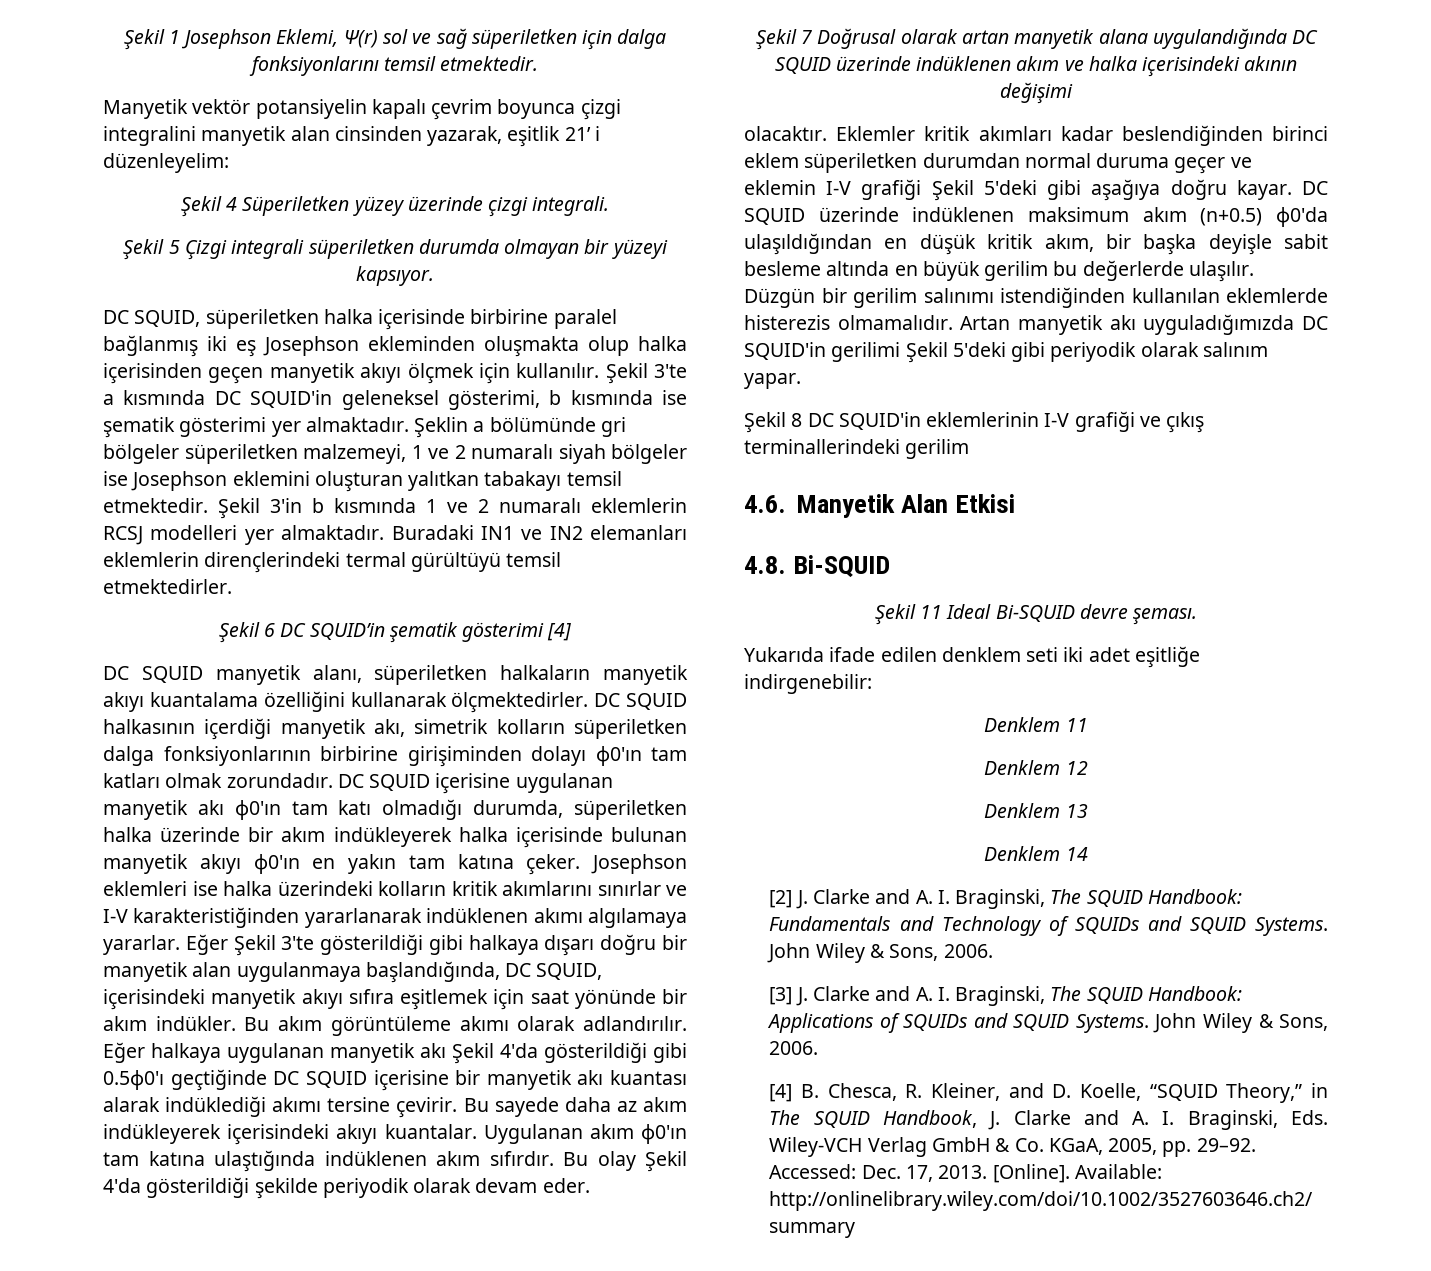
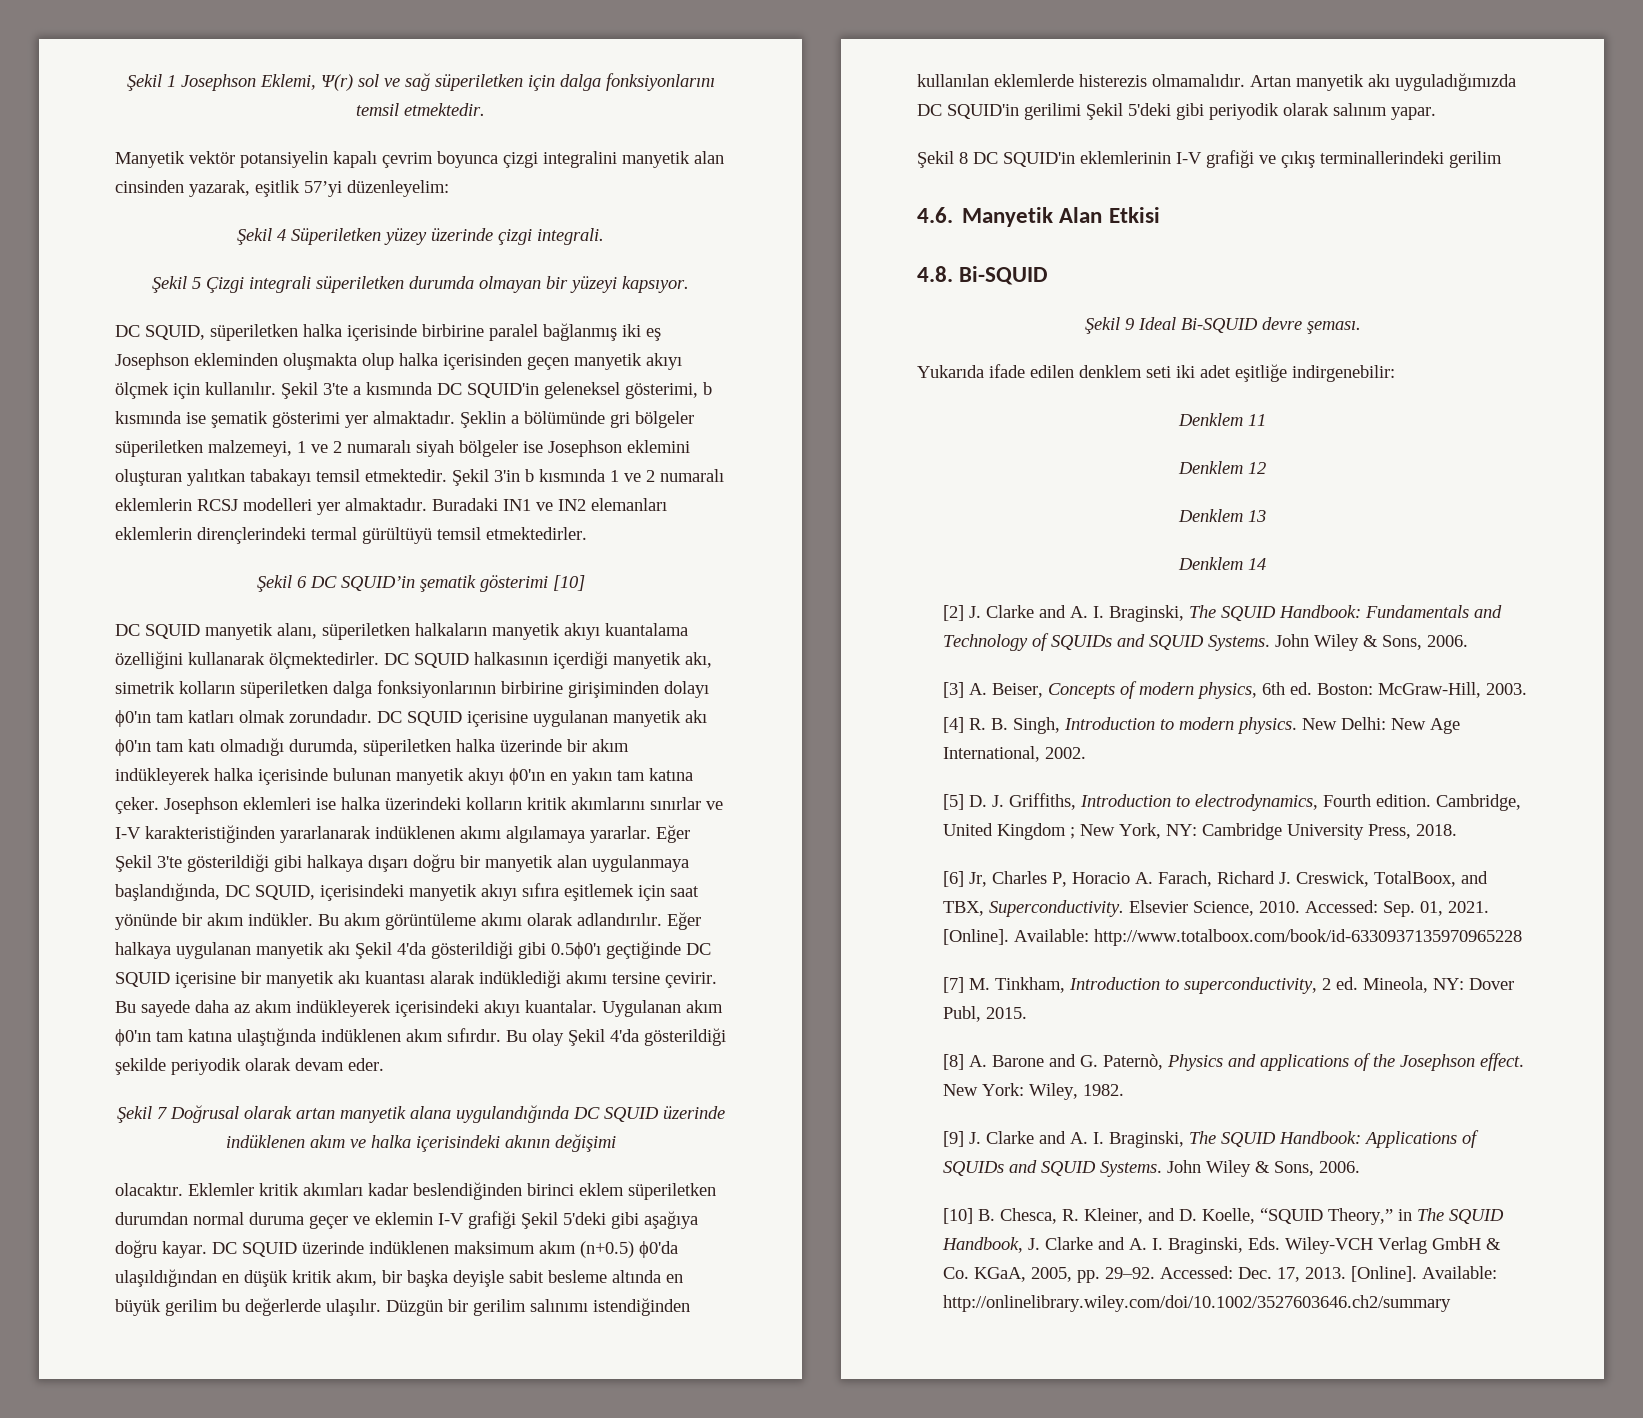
[564,126,600,141] 21’ i -> [304,181,342,197] 57’yi
[547,623,572,641] [4] -> [552,575,585,591] [10]
[920,605,943,619] 11 -> [1124,318,1134,330] 9
(793, 996) none -> [969,681,1528,699] [943,717,1461,734] [943,746,1087,762] [943,793,1522,811] [943,823,1458,840] [943,871,1489,887] [943,900,1490,917] [943,929,1523,946] [943,977,1515,994] [943,1006,1028,1022] [943,1053,1525,1071] [943,1083,1125,1100] [943,1131,965,1147] A. Beiser, Concepts of modern physics, 6th ed. Boston: McGraw-Hill, 2003. // [4] R. B. Singh, Introduction to modern physics. New Delhi: New Age International, 2002. // [5] D. J. Griffiths, Introduction to electrodynamics, Fourth edition. Cambridge, United Kingdom ; New York, NY: Cambridge University Press, 2018. // [6] Jr, Charles P, Horacio A. Farach, Richard J. Creswick, TotalBoox, and TBX, Superconductivity. Elsevier Science, 2010. Accessed: Sep. 01, 2021. [Online]. Available: http://www.totalboox.com/book/id-6330937135970965228 // [7] M. Tinkham, Introduction to superconductivity, 2 ed. Mineola, NY: Dover Publ, 2015. // [8] A. Barone and G. Paternò, Physics and applications of the Josephson effect. New York: Wiley, 1982. // [9]
[769,1084,793,1102] [4] -> [943,1208,974,1224] [10]

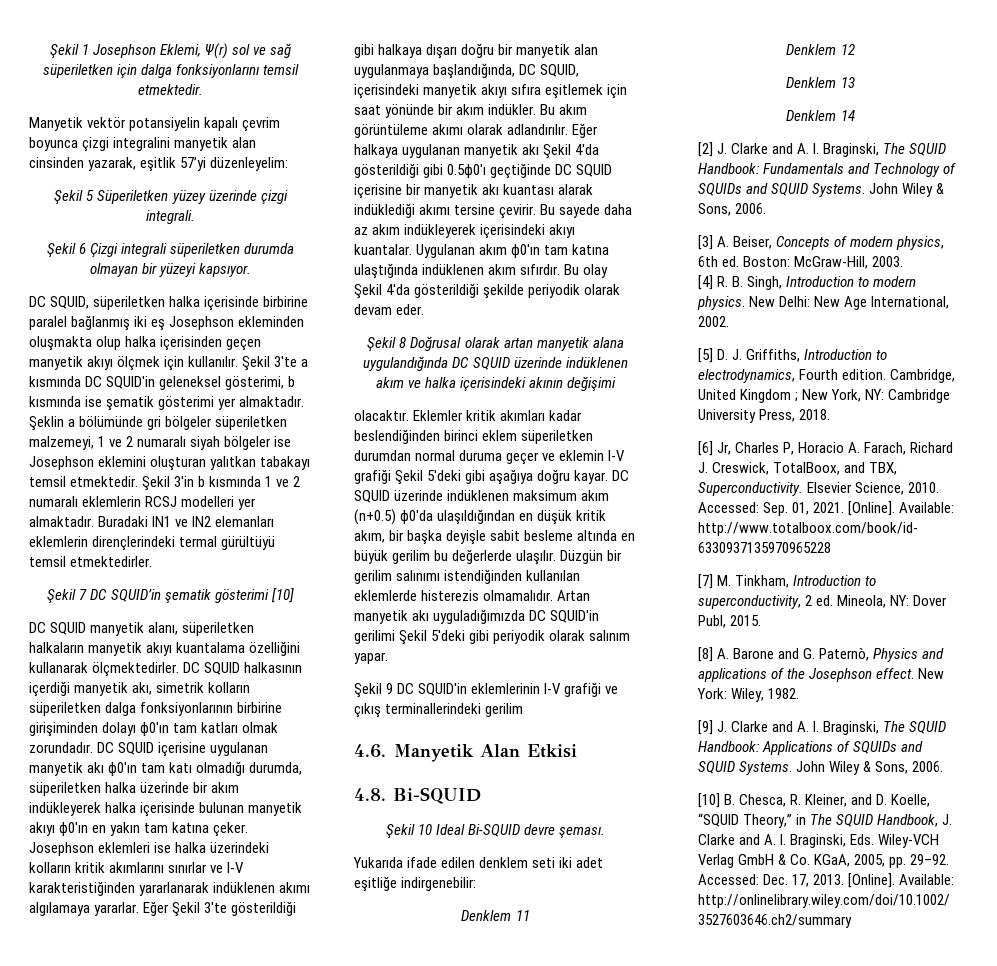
[277,229,286,241] 4 -> [86,190,95,201] 5
[192,277,201,289] 5 -> [78,243,86,254] 6
[296,576,307,588] 6 -> [79,589,88,600] 7
[156,1107,167,1119] 7 -> [399,337,407,348] 8
[959,152,968,164] 8 -> [386,683,394,694] 9
[1124,318,1134,330] 9 -> [417,824,432,835] 10

